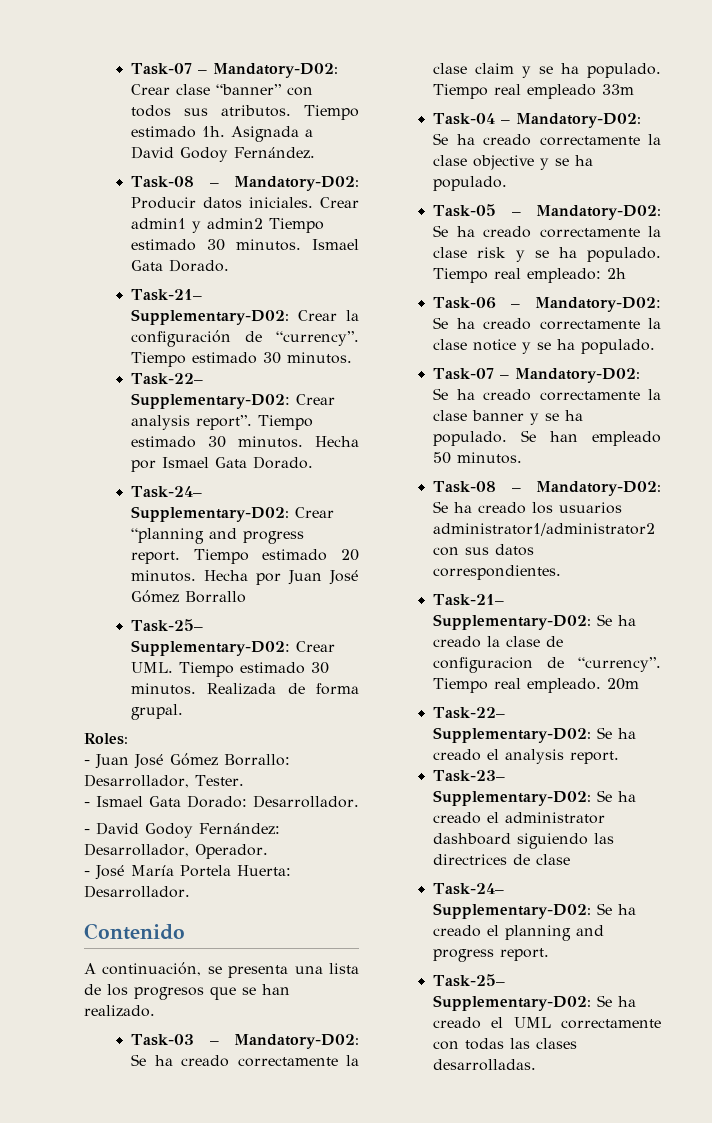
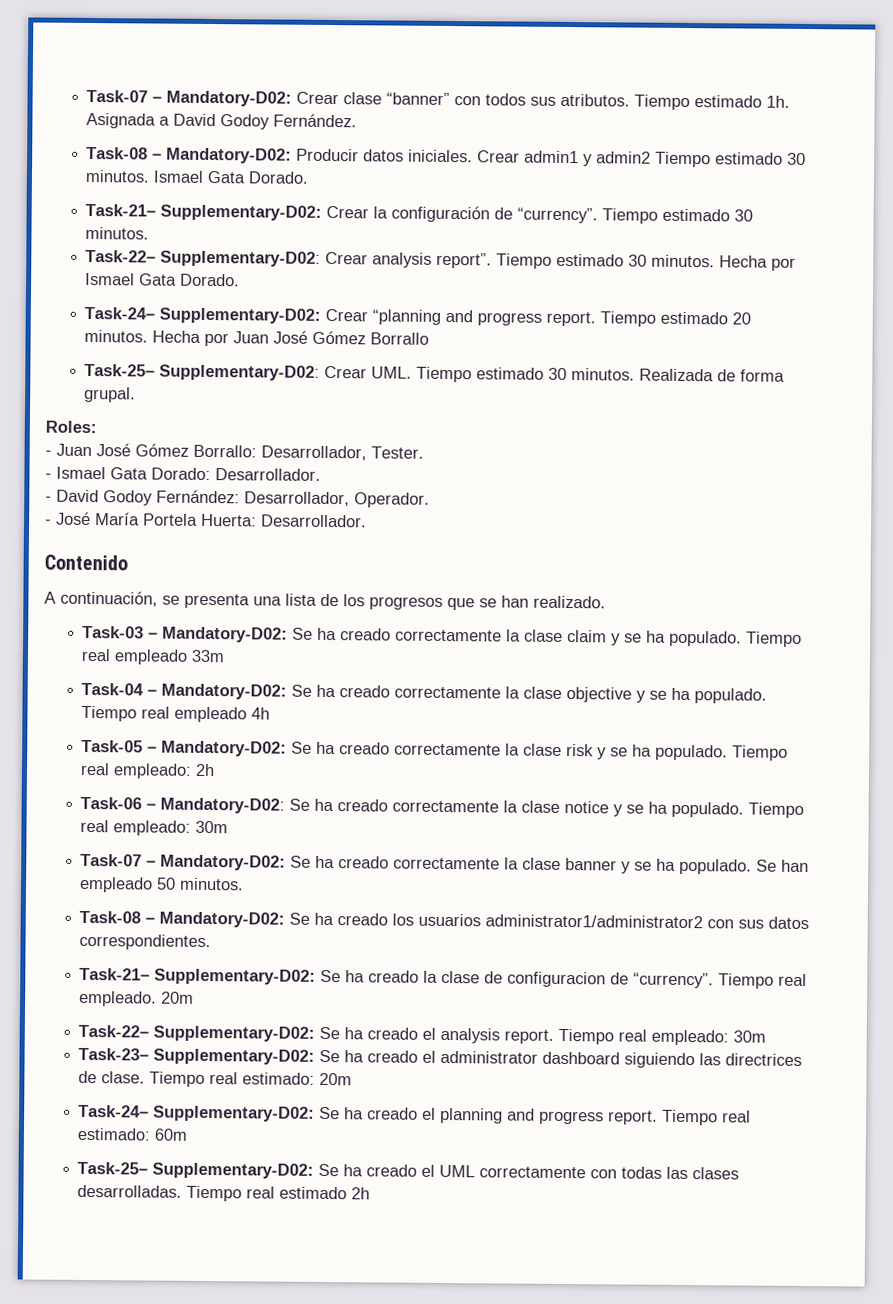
(508, 183) none -> [81,705,271,723] Tiempo real empleado 4h
(656, 346) none -> [748,802,805,819] [80,819,229,836] Tiempo real empleado: 30m
(620, 757) none -> [558,1028,767,1046] Tiempo real empleado: 30m
[536,854,571,865] clase -> [101,1071,353,1087] clase. Tiempo real estimado: 20m
(550, 954) none -> [662,1109,752,1126] [77,1127,188,1141] Tiempo real estimado: 60m
(537, 1065) none -> [186,1185,371,1202] Tiempo real estimado 2h

